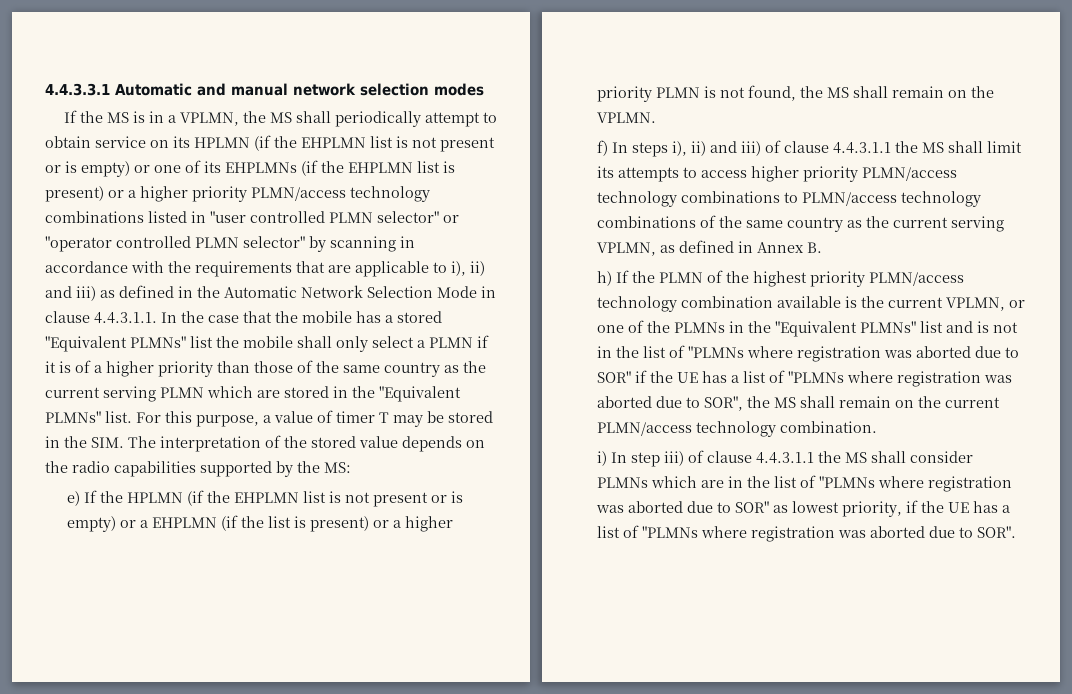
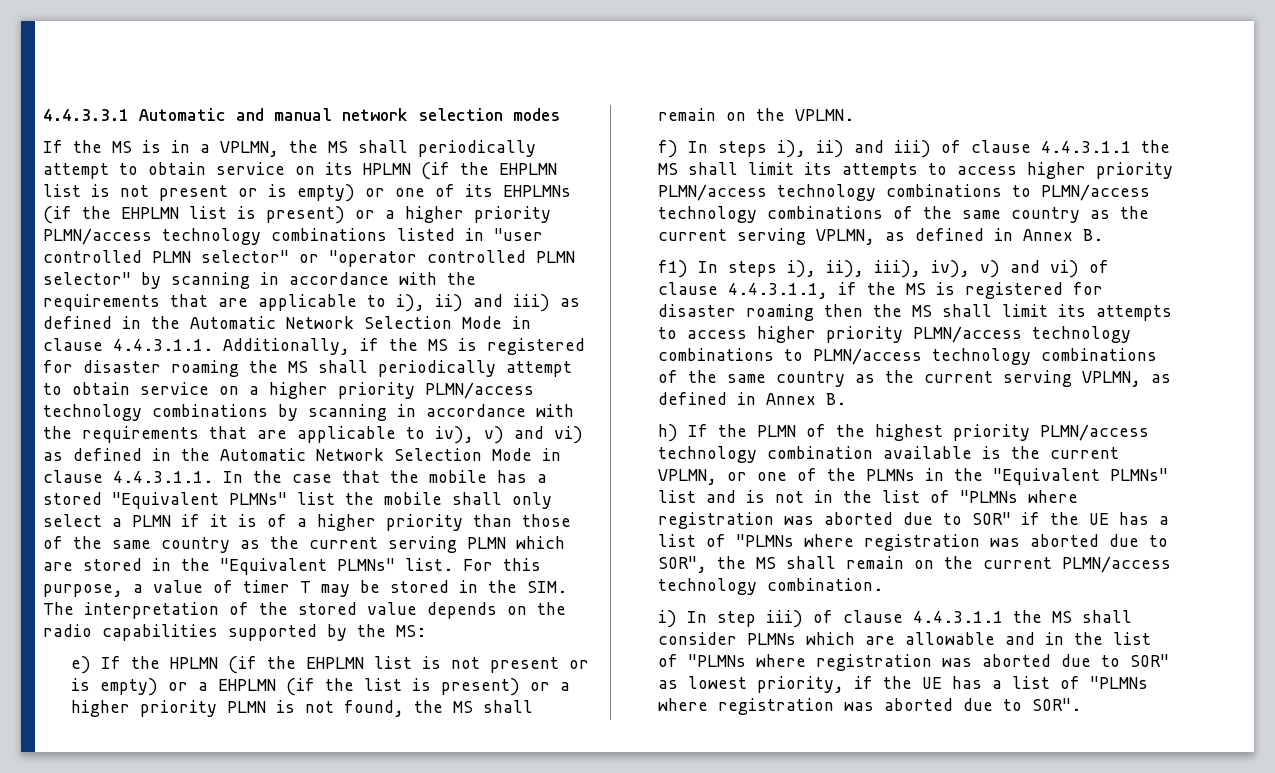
(157, 318) none -> [223,338,585,355] [43,360,572,377] [43,382,534,399] [43,404,574,421] [43,426,583,444] [43,448,561,461] [43,470,213,483] Additionally, if the MS is registered for disaster roaming the MS shall periodically attempt to obtain service on a higher priority PLMN/access technology combinations by scanning in accordance with the requirements that are applicable to iv), v) and vi) as defined in the Automatic Network Selection Mode in clause 4.4.3.1.1.
(822, 247) none -> [657,260,1109,278] [657,282,1103,299] [657,304,1172,321] [657,326,1131,343] [657,348,1157,365] [657,370,1171,387] [657,392,846,405] // f1) In steps i), ii), iii), iv), v) and vi) of clause 4.4.3.1.1, if the MS is registered for disaster roaming then the MS shall limit its attempts to access higher priority PLMN/access technology combinations to PLMN/access technology combinations of the same country as the current serving VPLMN, as defined in Annex B.
(724, 484) none -> [904,632,1035,645] allowable and

